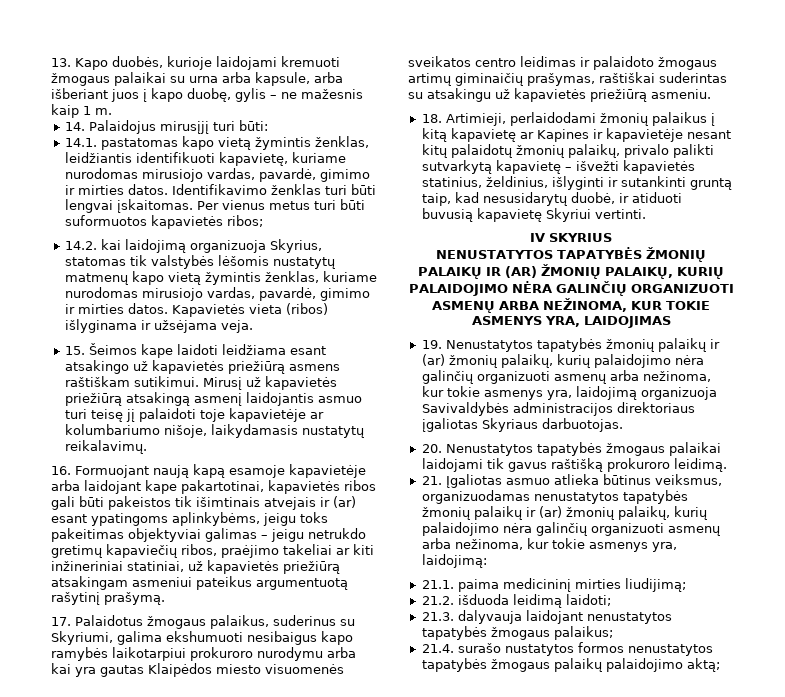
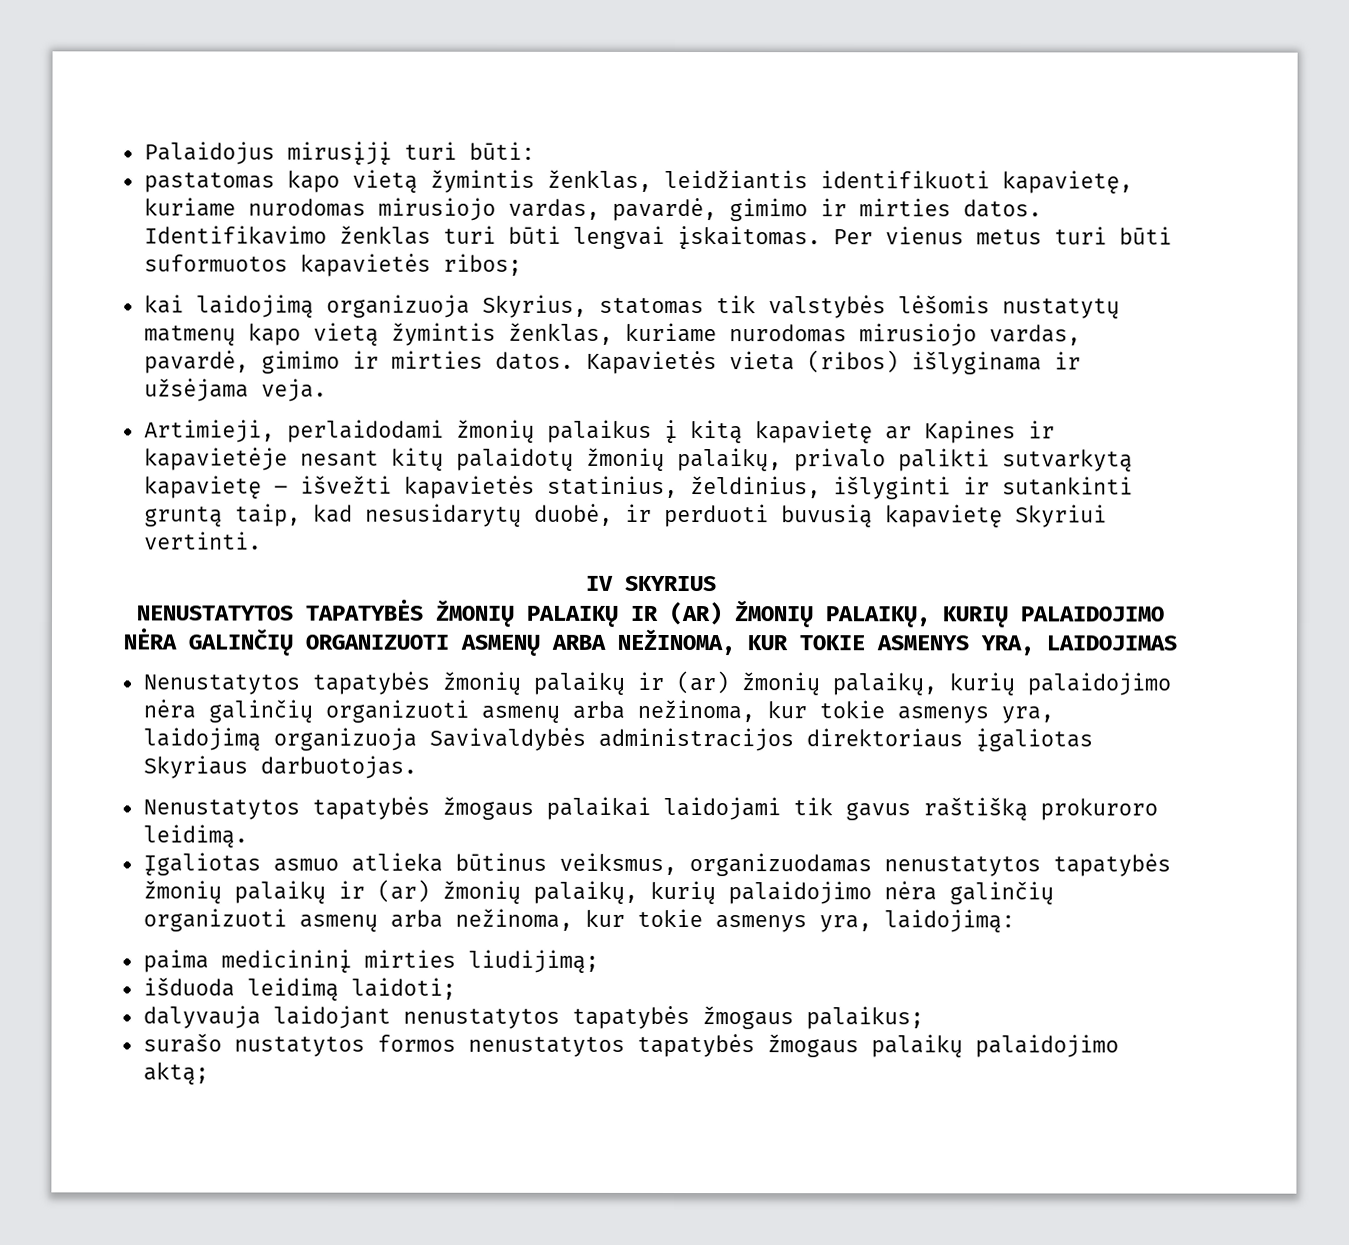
[51,56,340,70] [51,72,343,86] [51,88,363,102] [51,104,112,118] [64,122,85,131] 13. Kapo duobės, kurioje laidojami kremuoti žmogaus palaikai su urna arba kapsule, arba išberiant juos į kapo duobę, gylis – ne mažesnis kaip 1 m. // 14. -> (143, 153) none
[64,138,97,147] 14.1. -> (535, 150) none
[64,241,97,250] 14.2. -> (522, 264) none
[64,343,326,358] [64,360,340,374] [64,376,337,390] [64,392,362,406] [64,408,324,422] [64,424,364,438] [64,440,147,454] [51,464,366,478] [51,480,376,494] [51,496,356,510] [51,512,328,526] [51,528,366,542] [51,544,374,558] [51,560,340,574] [51,576,348,590] [51,592,165,605] [51,615,355,629] [51,631,353,645] [51,647,356,661] [51,663,344,677] [408,56,717,70] [408,72,727,86] [408,88,711,102] [421,114,442,123] 15. Šeimos kape laidoti leidžiama esant atsakingo už kapavietės priežiūrą asmens raštiškam sutikimui. Mirusį už kapavietės priežiūrą atsakingą asmenį laidojantis asmuo turi teisę jį palaidoti toje kapavietėje ar kolumbariumo nišoje, laikydamasis nustatytų reikalavimų. // 16. Formuojant naują kapą esamoje kapavietėje arba laidojant kape pakartotinai, kapavietės ribos gali būti pakeistos tik išimtinais atvejais ir (ar) esant ypatingoms aplinkybėms, jeigu toks pakeitimas objektyviai galimas – jeigu netrukdo gretimų kapaviečių ribos, praėjimo takeliai ar kiti inžineriniai statiniai, už kapavietės priežiūrą atsakingam asmeniui pateikus argumentuotą rašytinį prašymą. // 17. Palaidotus žmogaus palaikus, suderinus su Skyriumi, galima ekshumuoti nesibaigus kapo ramybės laikotarpiui prokuroro nurodymu arba kai yra gautas Klaipėdos miesto visuomenės sveikatos centro leidimas ir palaidoto žmogaus artimų giminaičių prašymas, raštiškai suderintas su atsakingu už kapavietės priežiūrą asmeniu. // 18. -> (327, 390) none
[631,192,682,203] atiduoti -> [663,503,769,528] perduoti
[421,340,442,349] 19. -> (1177, 643) none
[421,444,442,453] 20. -> (417, 767) none
[421,476,442,485] 21. -> (248, 836) none
[421,580,454,589] 21.1. -> (1015, 921) none
[421,596,454,605] 21.2. -> (599, 961) none
[421,612,454,621] 21.3. -> (456, 988) none
[421,644,454,653] 21.4. -> (924, 1018) none

